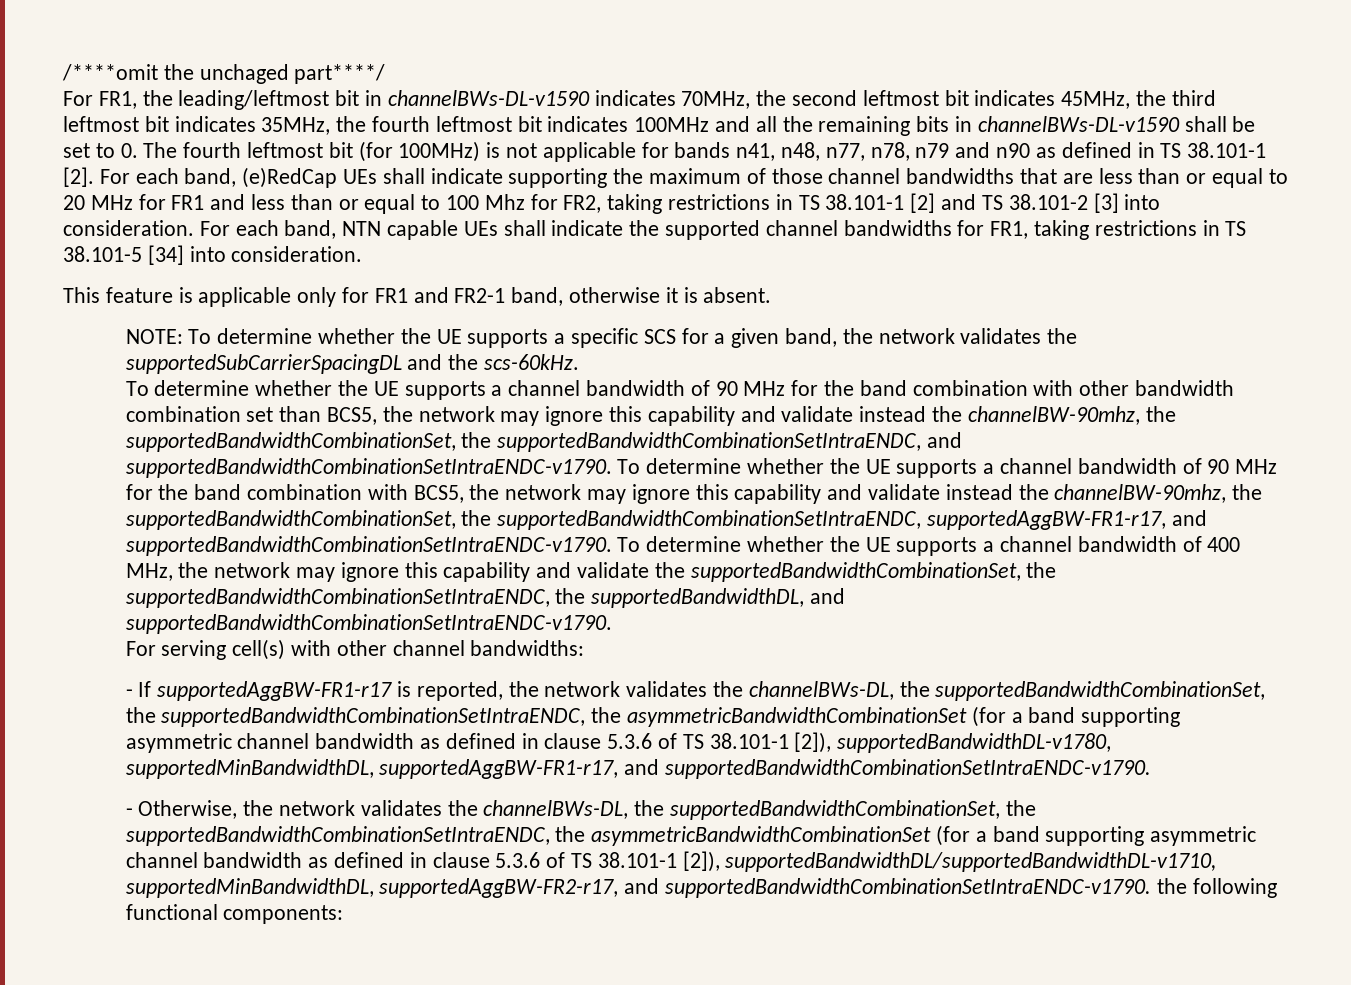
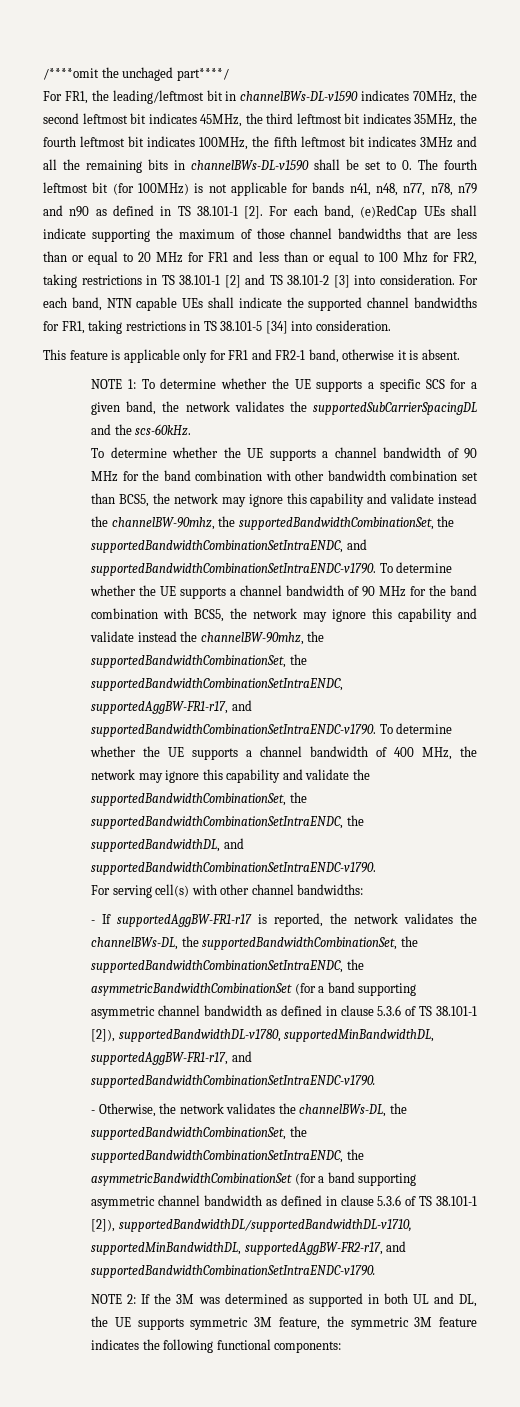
[634,117,710,132] 100MHz -> [199,136,453,150] 100MHz, the fifth leftmost bit indicates 3MHz
[125,329,183,344] NOTE: -> [91,379,136,389] NOTE 1:
(1151, 888) none -> [91,1293,478,1307] [91,1316,478,1330] [91,1339,140,1350] // NOTE 2: If the 3M was determined as supported in both UL and DL, the UE supports symmetric 3M feature, the symmetric 3M feature indicates

